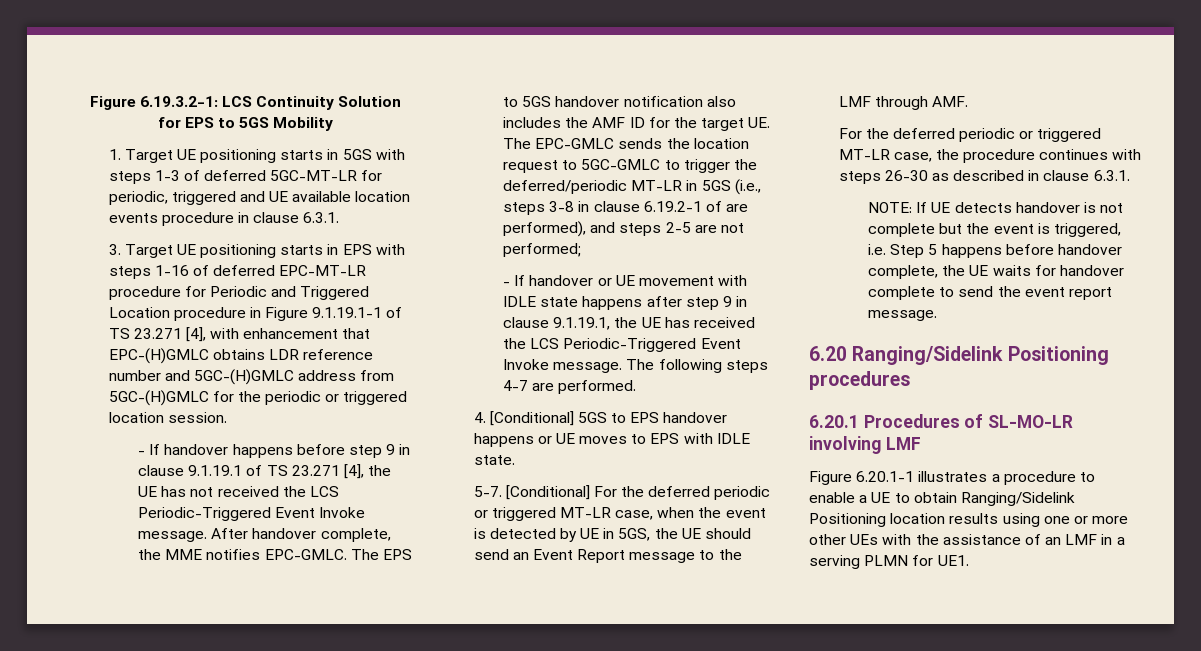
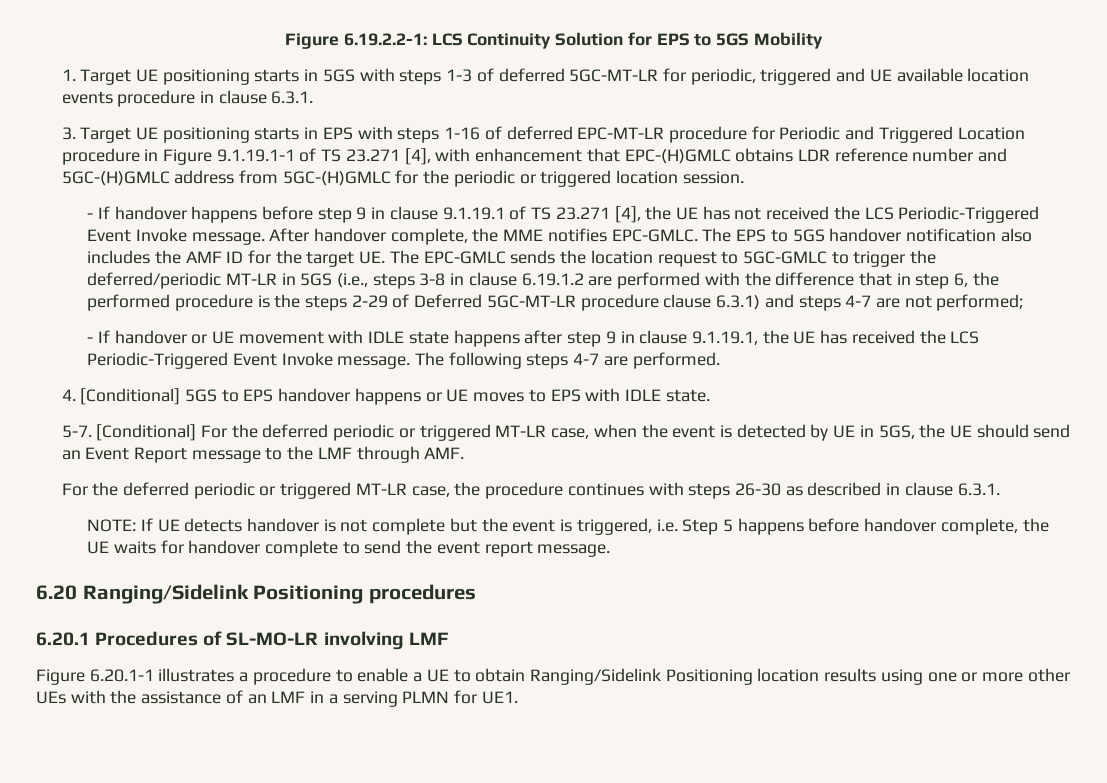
[89,96,218,110] Figure 6.19.3.2-1: -> [285,33,427,49] Figure 6.19.2.2-1:
[643,201,749,212] [503,221,587,237] 6.19.2-1 of are performed), -> [521,272,999,289] [87,294,761,311] 6.19.1.2 are performed with the difference that in step 6, the performed procedure is the steps 2-29 of Deferred 5GC-MT-LR procedure clause 6.3.1)
[665,222,691,233] 2-5 -> [845,295,872,307] 4-7

